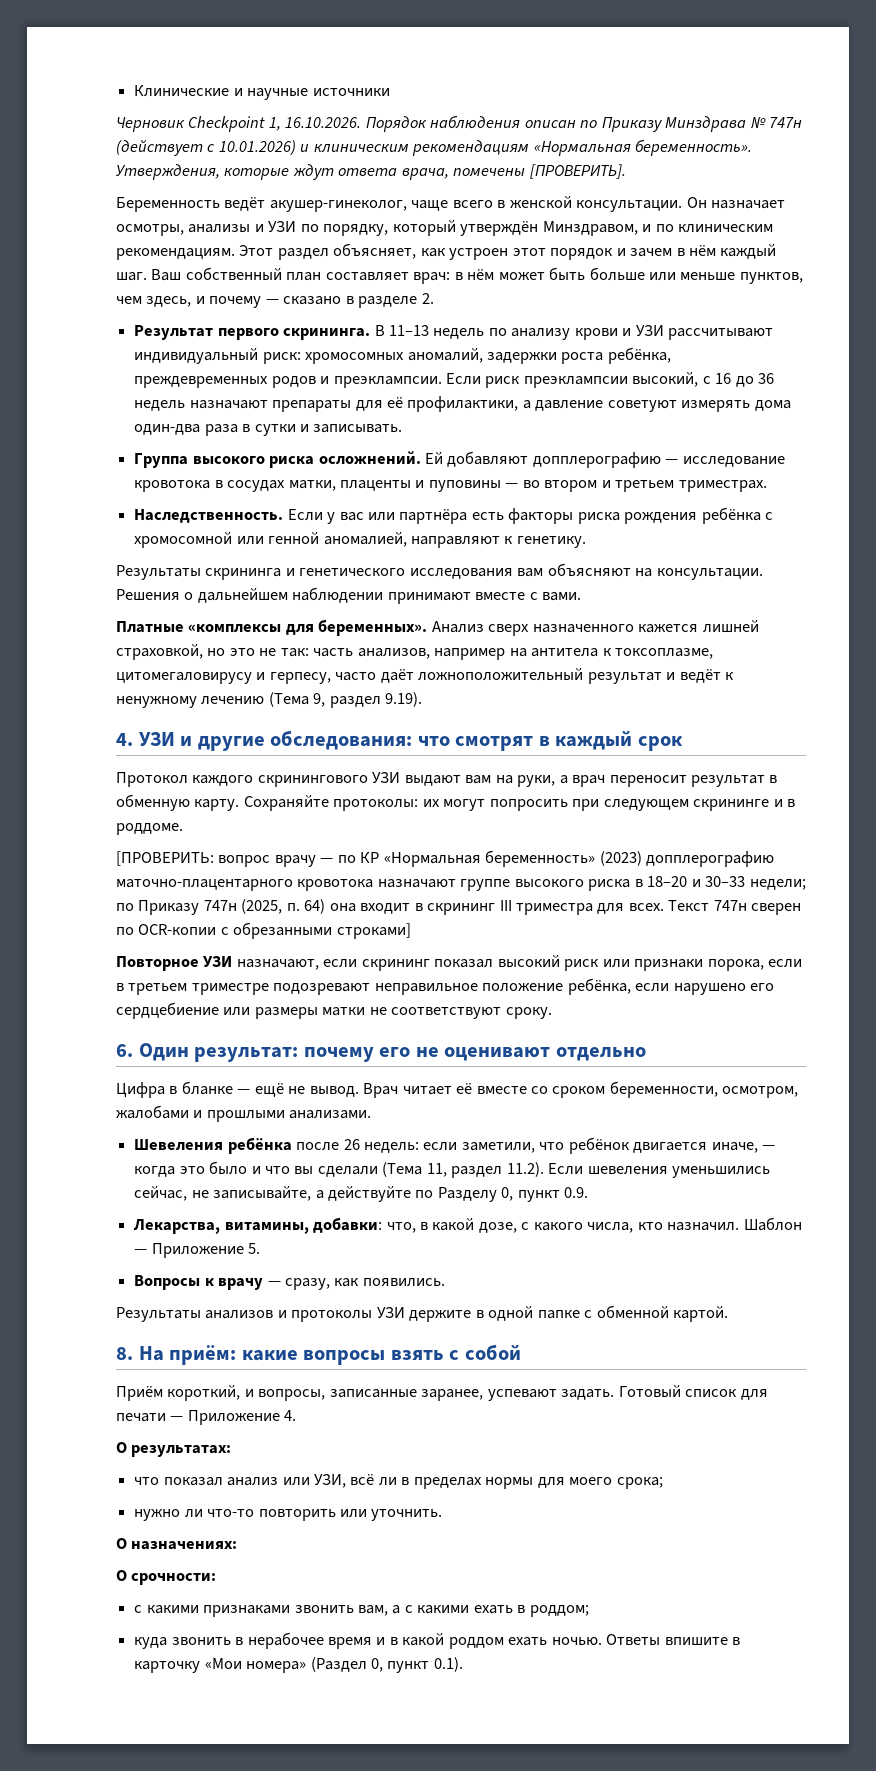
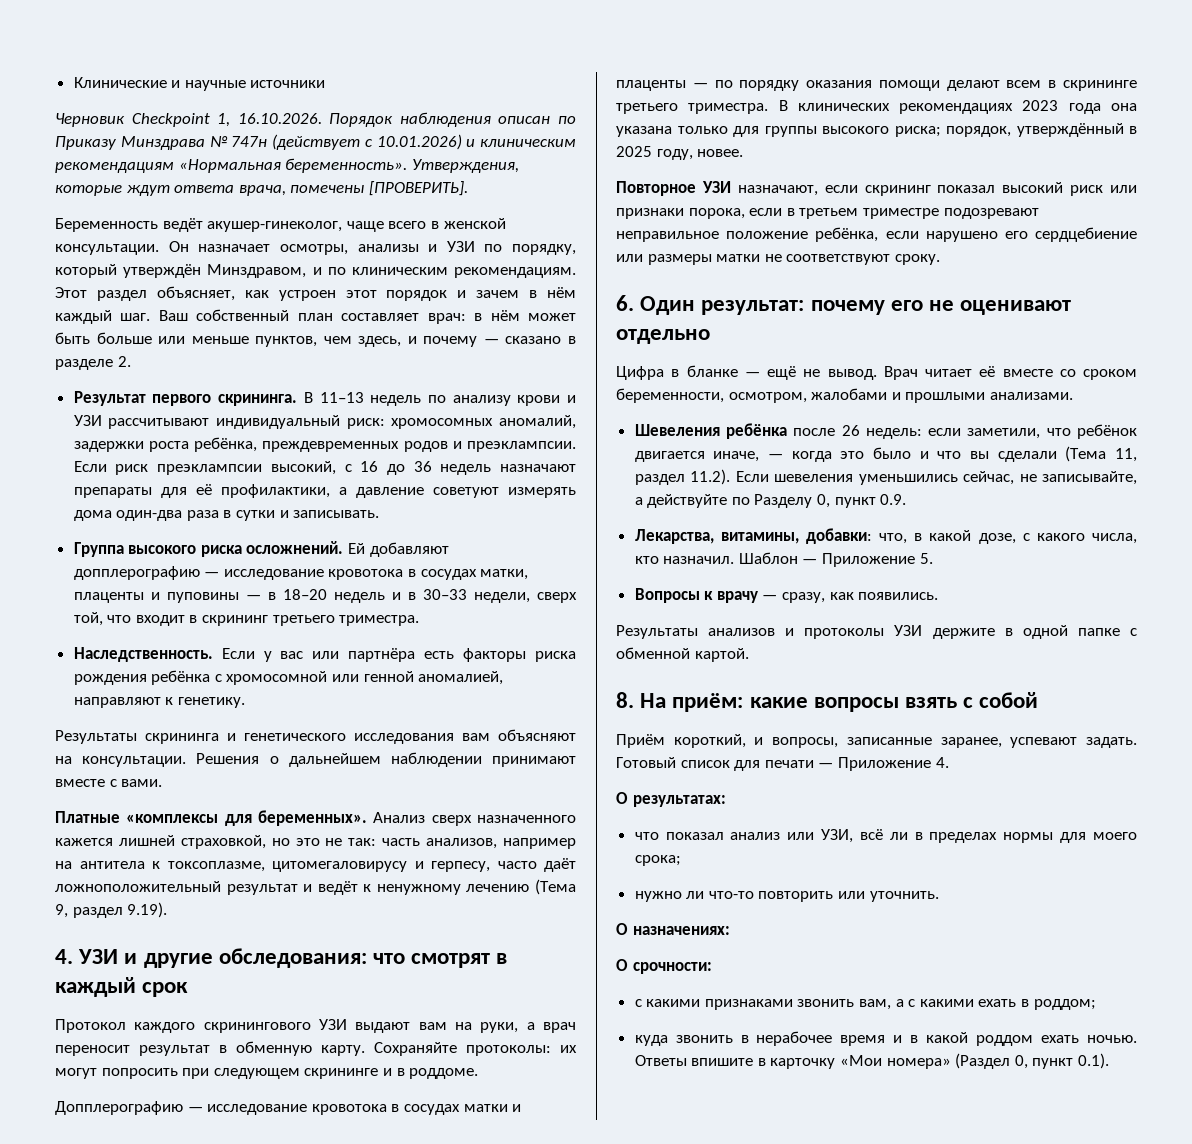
[522,480,767,492] во втором и третьем триместрах. -> [267,589,577,603] [73,612,420,626] в 18–20 недель и в 30–33 недели, сверх той, что входит в скрининг третьего триместра.
[116,850,775,867] [116,876,806,891] [116,899,802,915] [116,922,411,939] [ПРОВЕРИТЬ: вопрос врачу — по КР «Нормальная беременность» (2023) допплерографию маточно-плацентарного кровотока назначают группе высокого риска в 18–20 и 30–33 недели; по Приказу 747н (2025, п. 64) она входит в скрининг III триместра для всех. Текст 747н сверен по OCR-копии с обрезанными строками] -> [55,1101,522,1115] [616,80,1137,91] [616,100,1137,114] [616,123,1137,137] [616,146,744,160] Допплерографию — исследование кровотока в сосудах матки и плаценты — по порядку оказания помощи делают всем в скрининге третьего триместра. В клинических рекомендациях 2023 года она указана только для группы высокого риска; порядок, утверждённый в 2025 году, новее.

